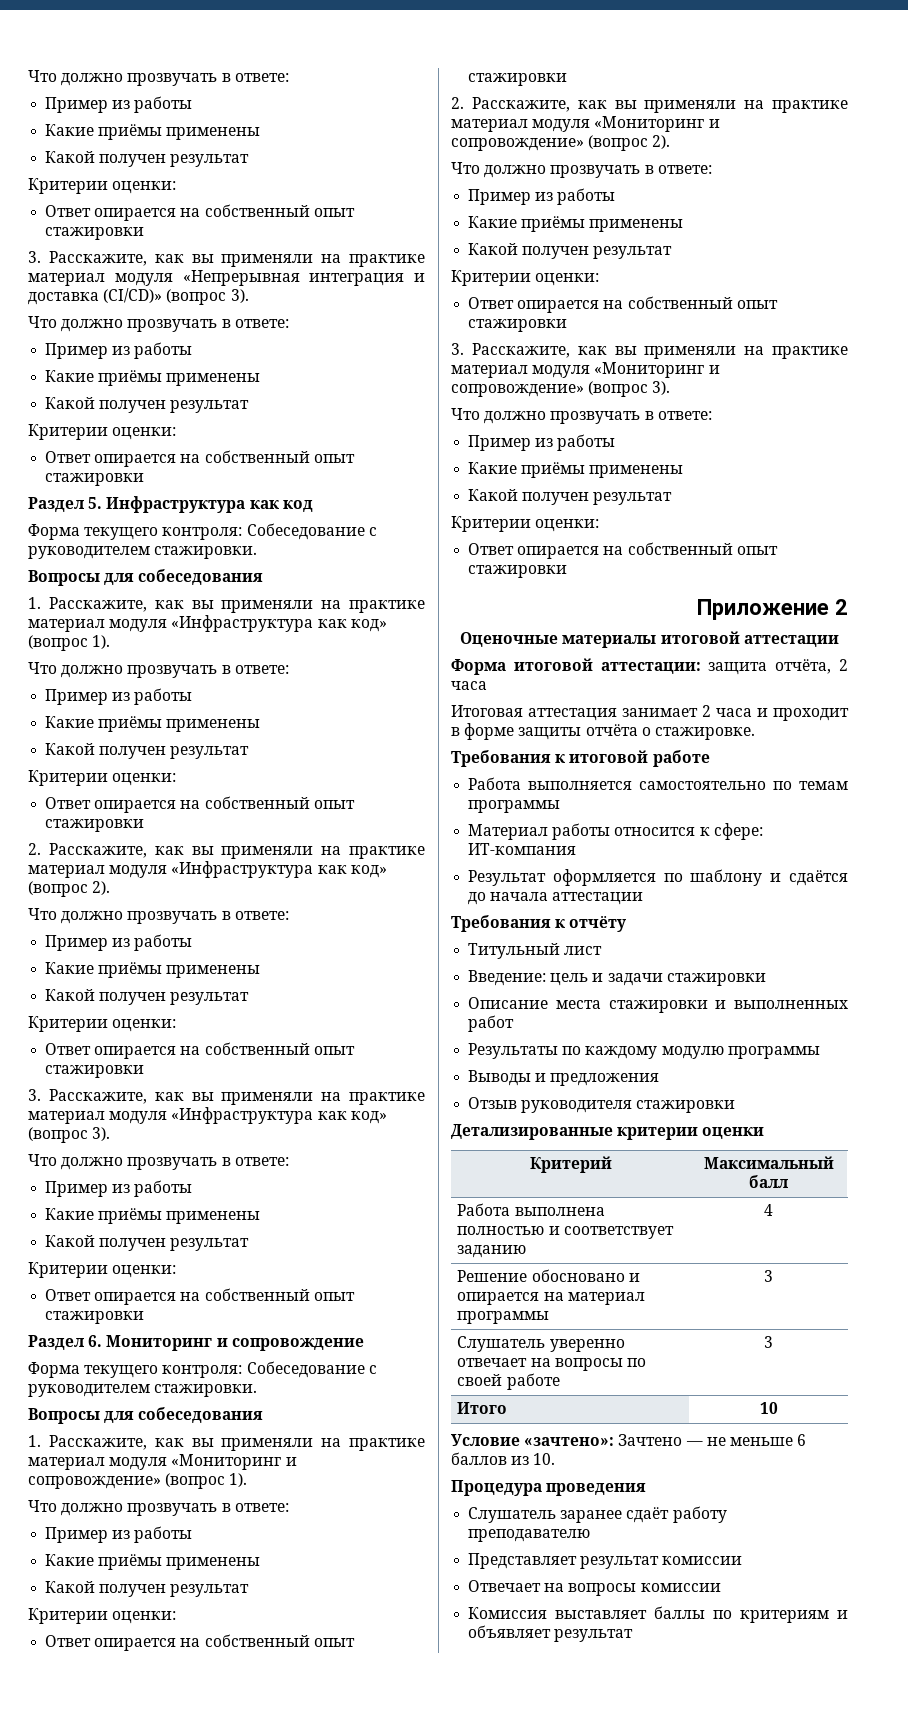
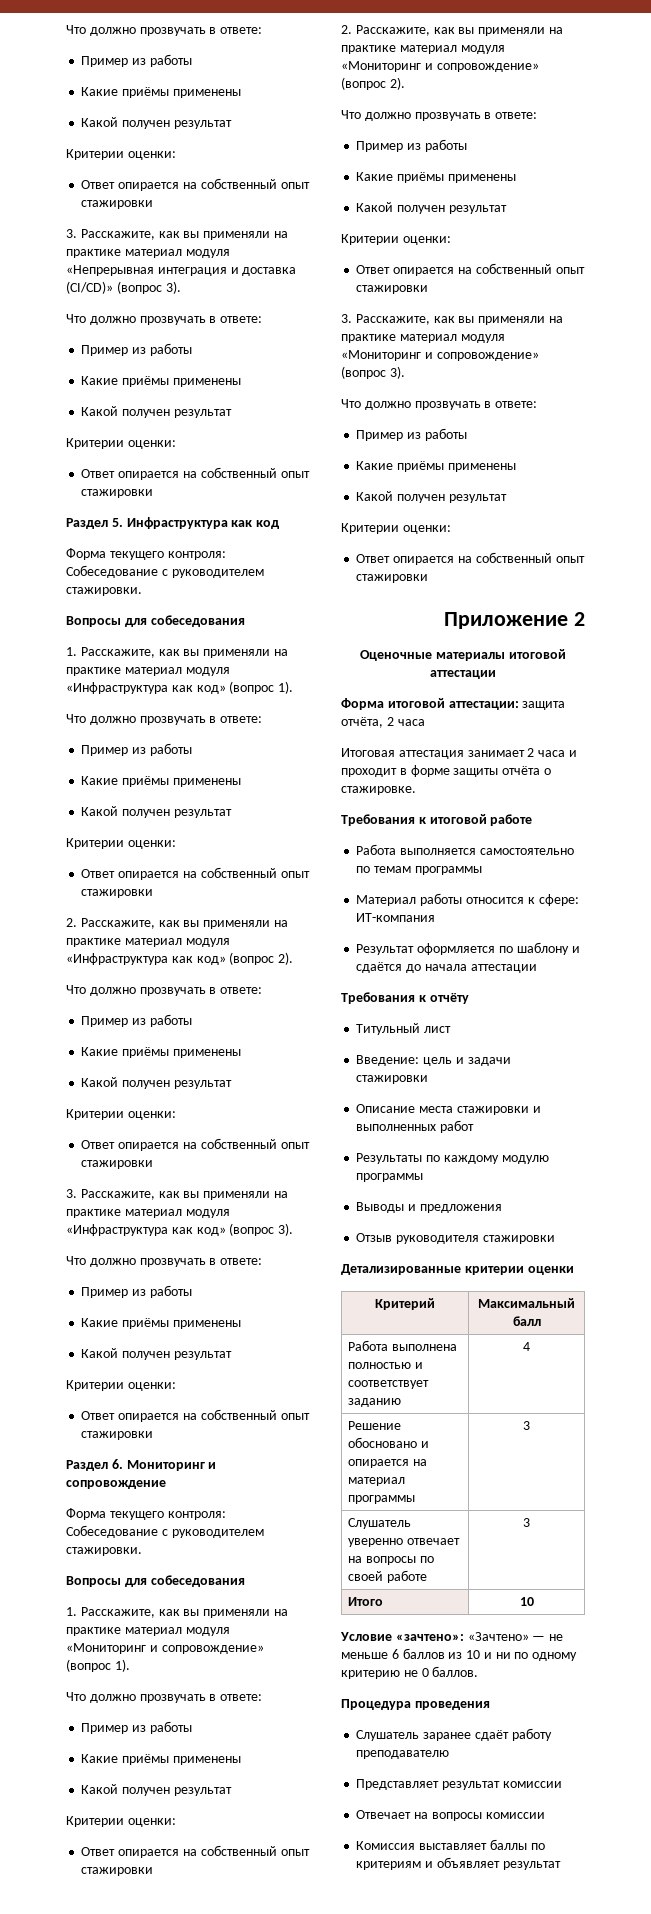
[618,1434,683,1446] Зачтено -> [467,1632,529,1641] «Зачтено»
[533,1453,556,1465] 10. -> [466,1650,578,1661] [341,1666,479,1679] 10 и ни по одному критерию не 0 баллов.

